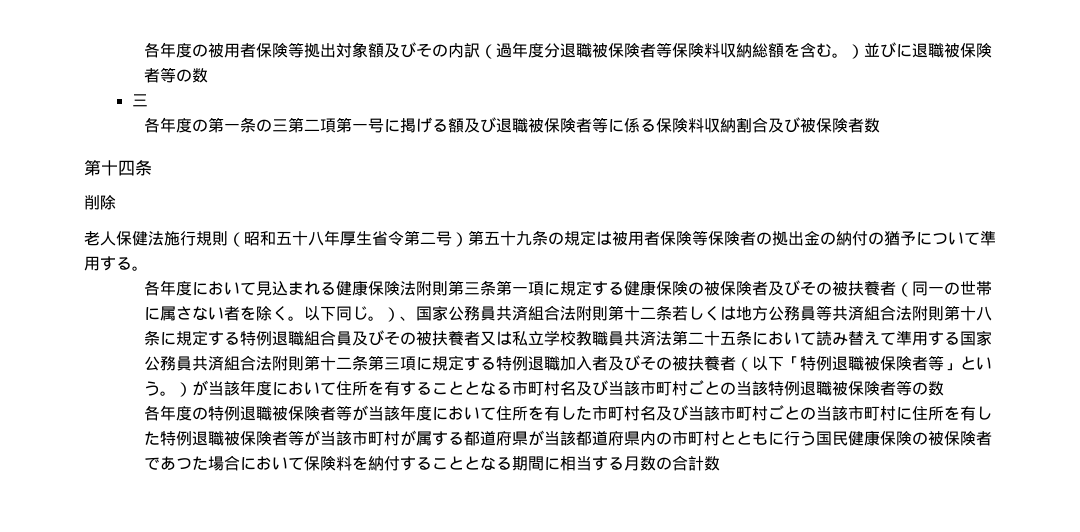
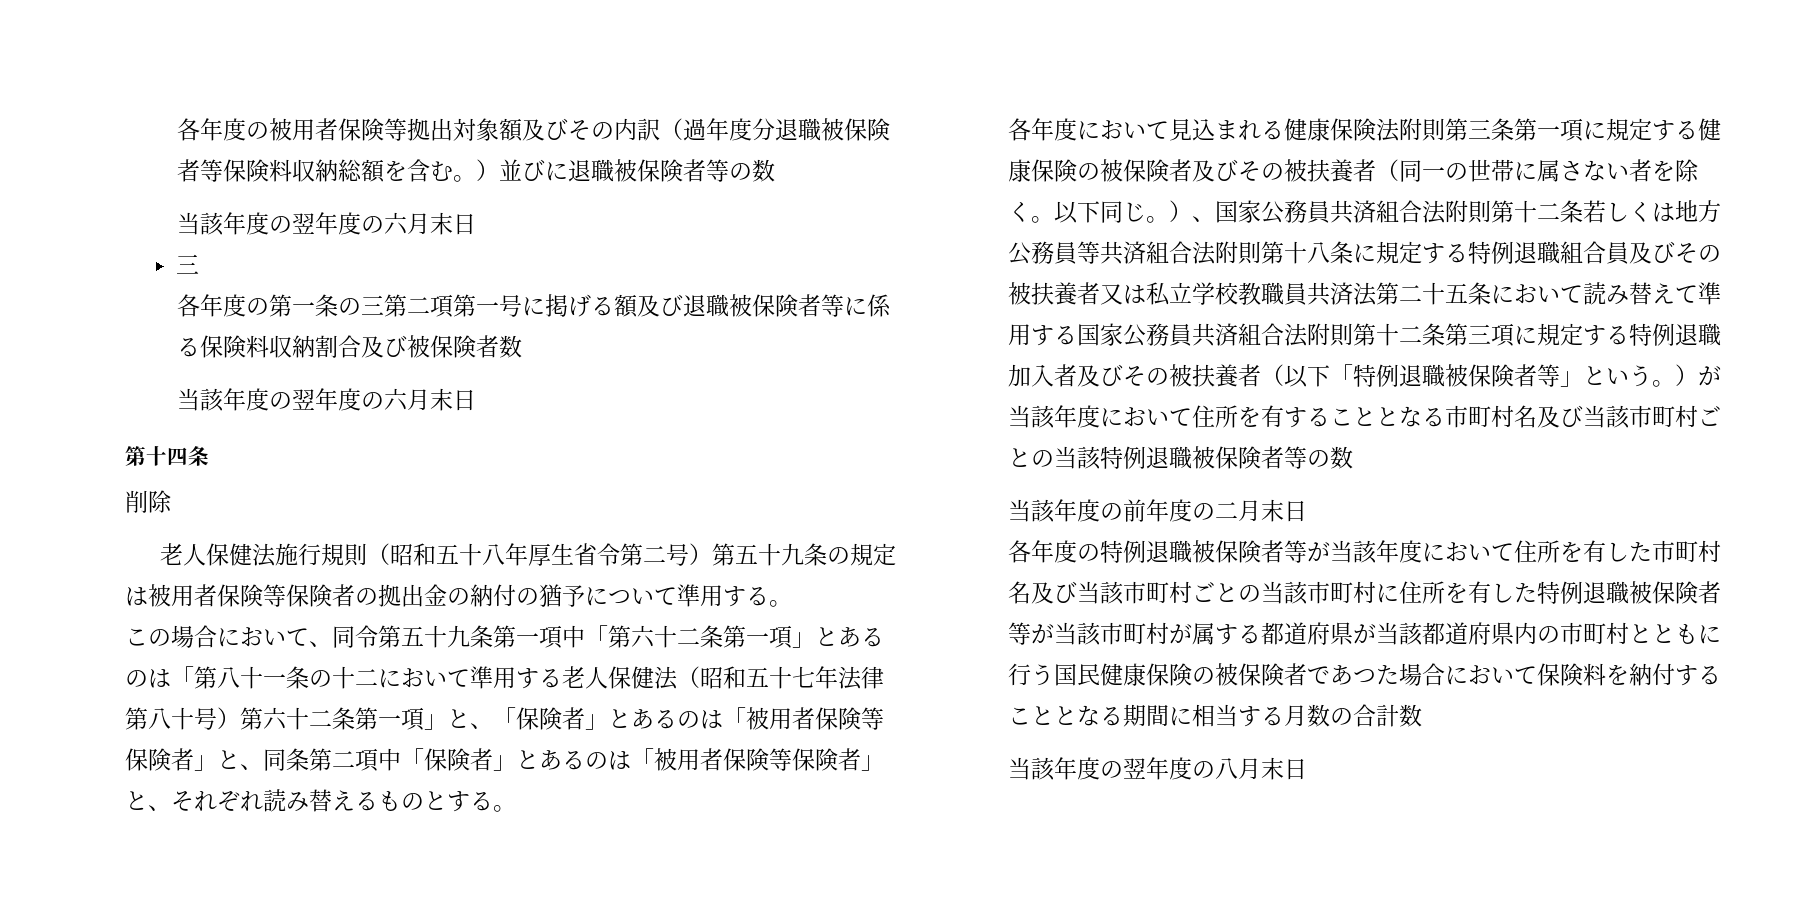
(209, 75) none -> [176,212,476,236] // 当該年度の翌年度の六月末日
(881, 125) none -> [176,388,476,412] // 当該年度の翌年度の六月末日
(148, 268) none -> [125,625,884,649] [125,666,884,690] [125,707,884,731] [125,748,884,772] [125,789,516,812] // この場合において、同令第五十九条第一項中「第六十二条第一項」とあるのは「第八十一条の十二において準用する老人保健法（昭和五十七年法律第八十号）第六十二条第一項」と、「保険者」とあるのは「被用者保険等保険者」と、同条第二項中「保険者」とあるのは「被用者保険等保険者」と、それぞれ読み替えるものとする。
(945, 388) none -> [1007,499,1307,523] // 当該年度の前年度の二月末日
(721, 463) none -> [1007,757,1307,781] // 当該年度の翌年度の八月末日

